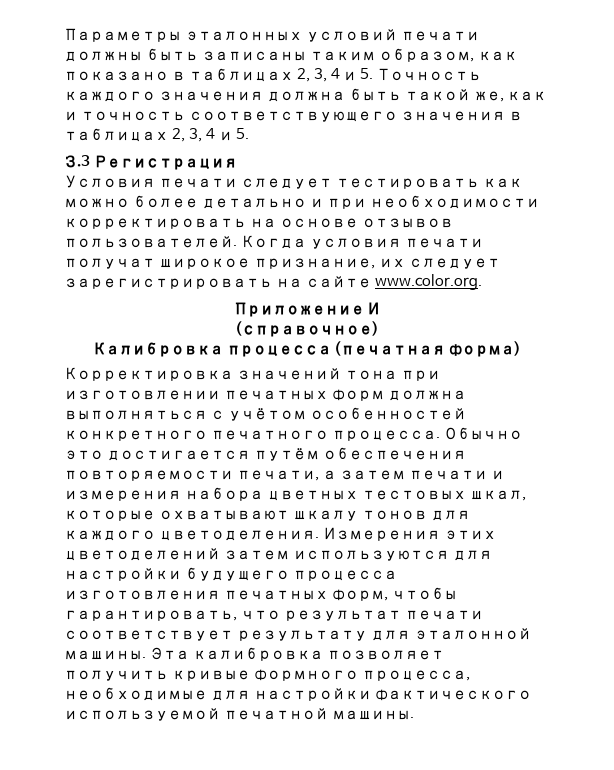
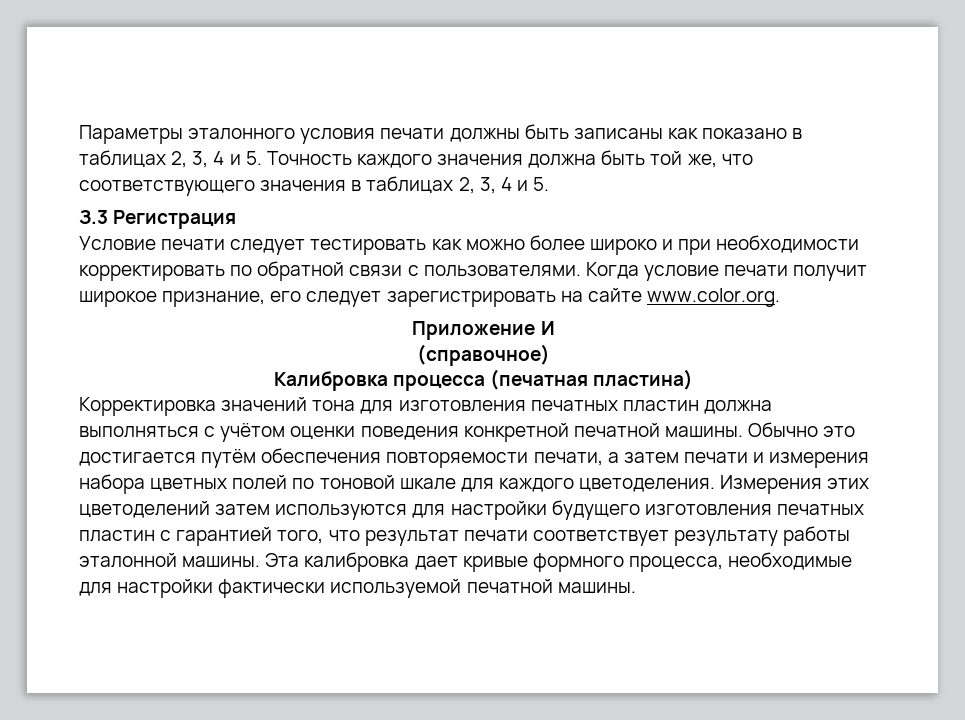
[184,29,397,42] эталонных условий -> [188,128,376,144] эталонного условия
[309,48,474,62] таким образом, -> (663, 133) none
[404,89,547,102] [64,111,185,121] такой же, как и точность -> [650,151,753,168] той же, что
[64,175,155,188] Условия -> [79,236,156,251] Условие
[201,198,306,209] детально -> [589,239,657,255] широко
[249,218,453,228] [64,235,483,249] [64,258,155,269] на основе отзывов пользователей. Когда условия печати получат -> [230,261,868,281] по обратной связи с пользователями. Когда условие печати получит
[378,258,405,268] их -> [270,291,302,302] его
[449,341,522,357] форма) -> [593,369,694,390] пластина)
[400,370,440,381] [64,389,466,401] [64,407,466,421] [64,430,440,441] при изготовлении печатных форм должна выполняться с учётом особенностей конкретного печатного процесса. -> [360,400,772,414] [79,423,743,442] для изготовления печатных пластин должна выполняться с учётом оценки поведения конкретной печатной машины.
[361,490,526,501] [64,510,427,521] тестовых шкал, которые охватывают шкалу тонов -> [232,475,456,490] полей по тоновой шкале
[292,570,397,581] [64,587,457,601] [64,610,237,621] процесса изготовления печатных форм, чтобы гарантировать, -> [644,504,864,516] [79,527,324,546] изготовления печатных пластин с гарантией того,
[370,630,410,641] для -> [783,526,851,546] работы
[326,650,444,660] [64,670,168,681] позволяет получить -> [414,556,458,570] дает
[374,689,531,701] фактического -> [218,579,326,598] фактически

